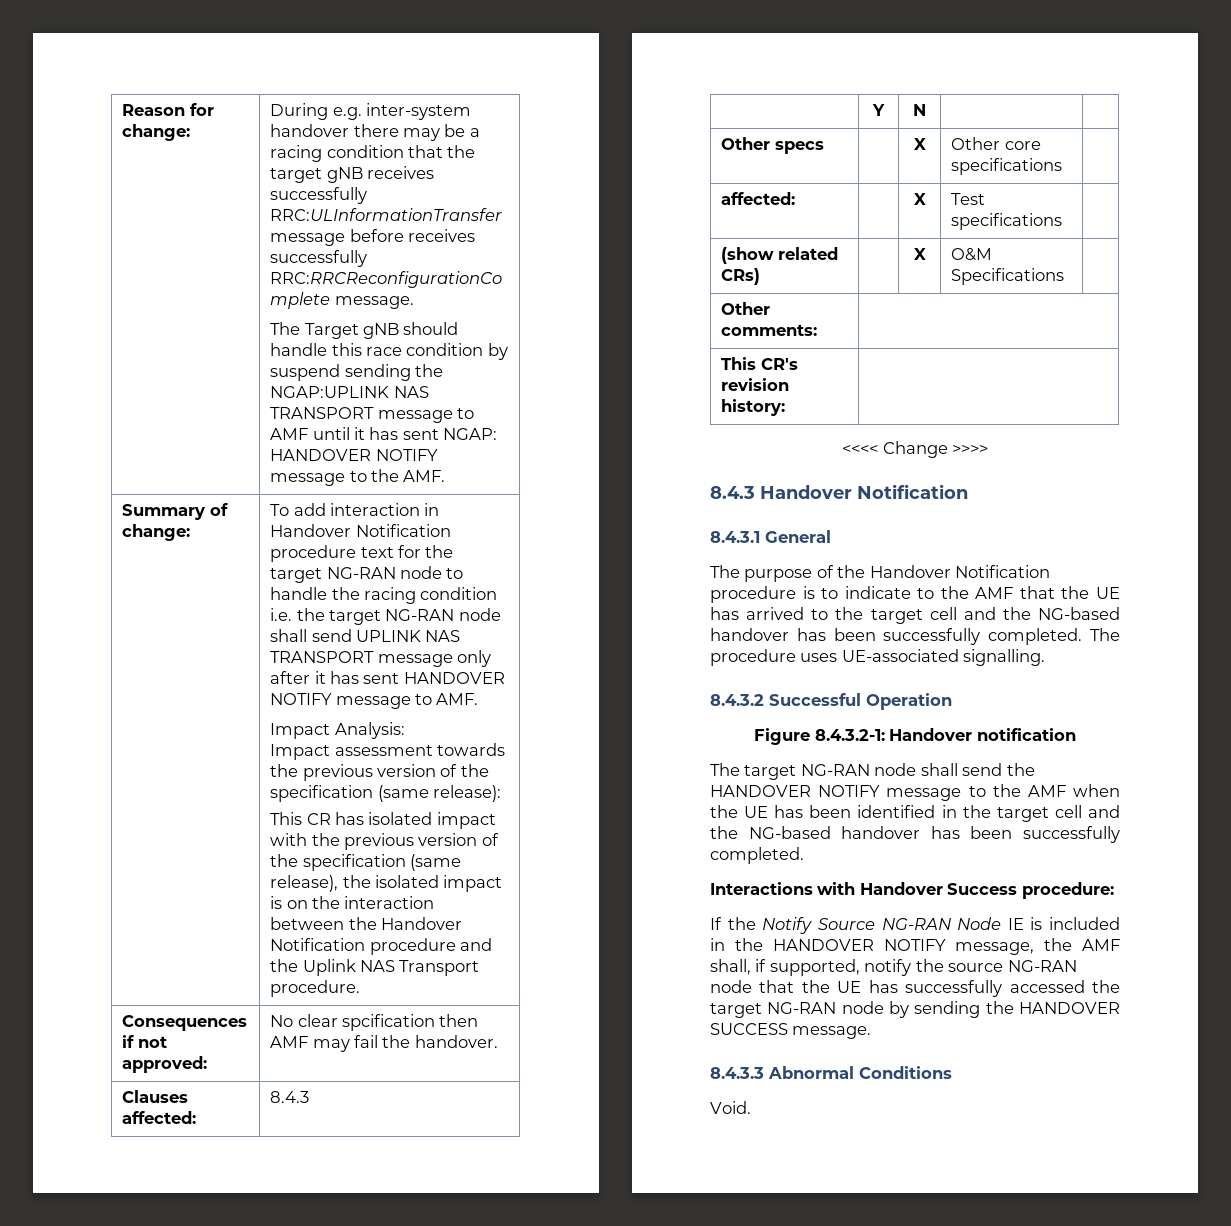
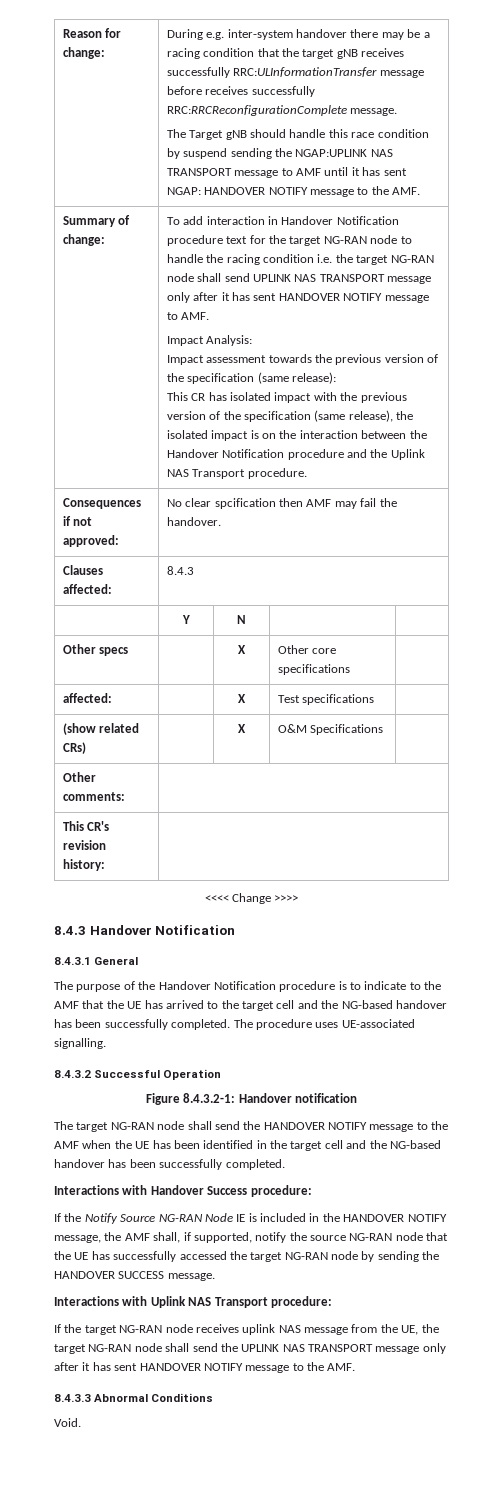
(872, 1032) none -> [54,1296,332,1308] [54,1324,439,1335] [54,1343,446,1354] [54,1362,356,1373] // Interactions with Uplink NAS Transport procedure: // If the target NG-RAN node receives uplink NAS message from the UE, the target NG-RAN node shall send the UPLINK NAS TRANSPORT message only after it has sent HANDOVER NOTIFY message to the AMF.

